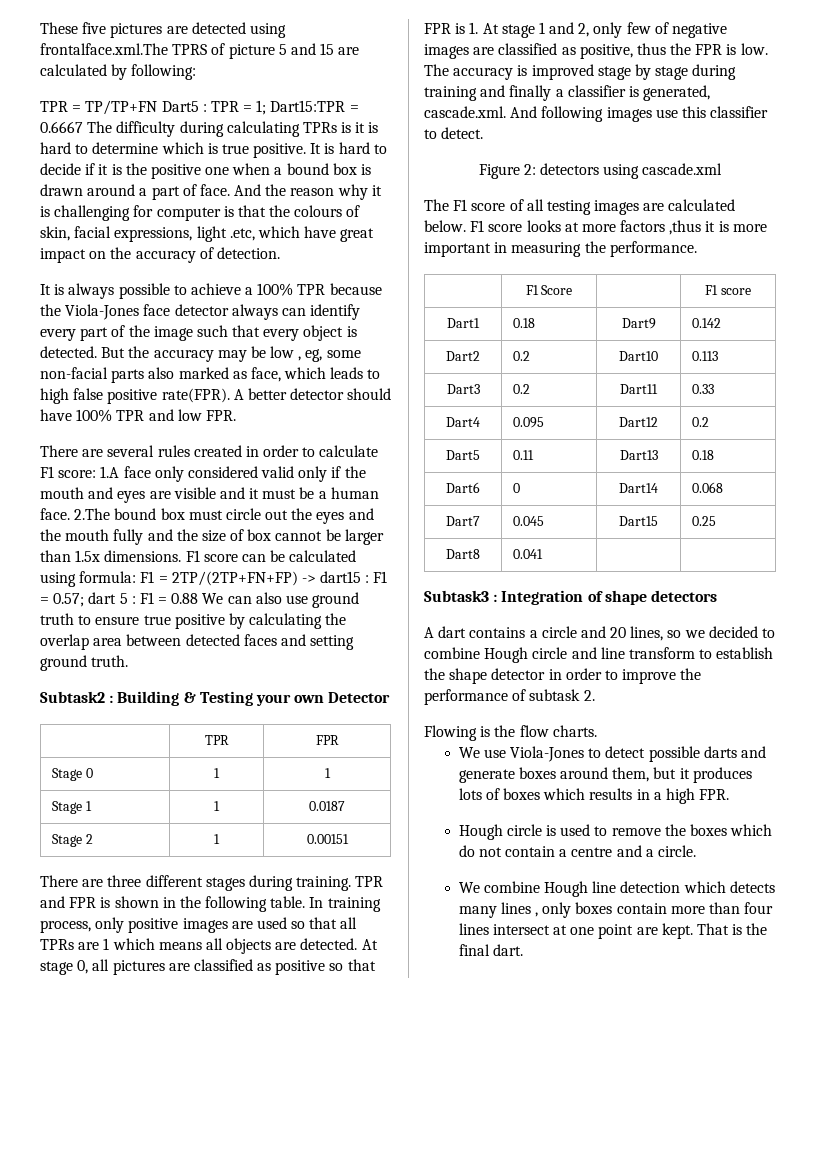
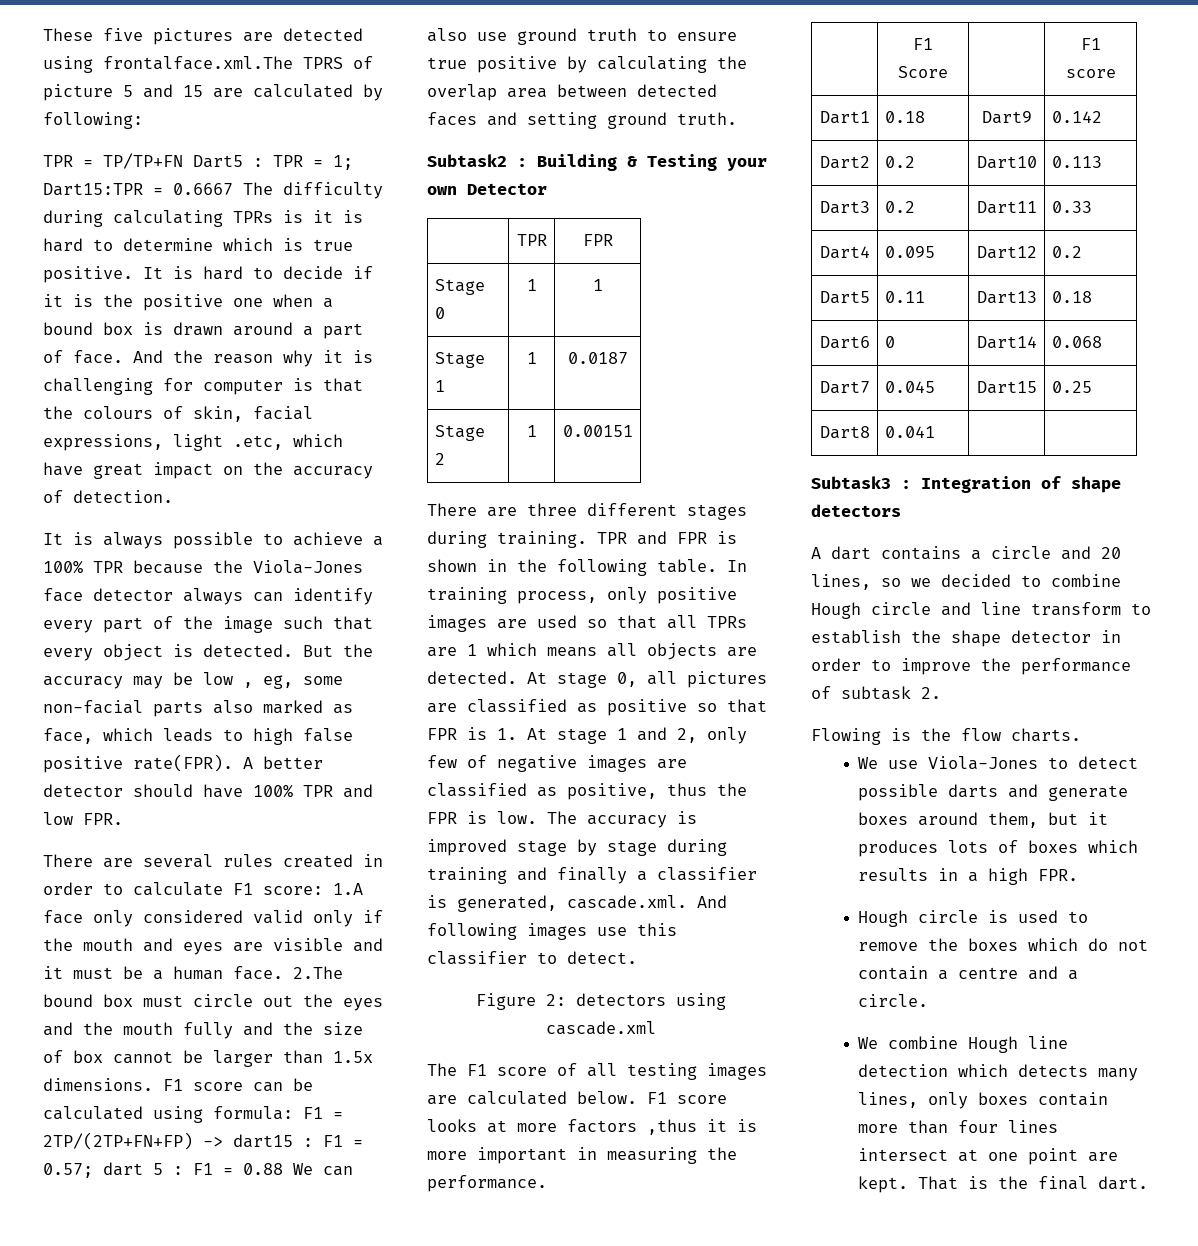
[500,902,538,917] lines , -> [858,1092,919,1108] lines,

